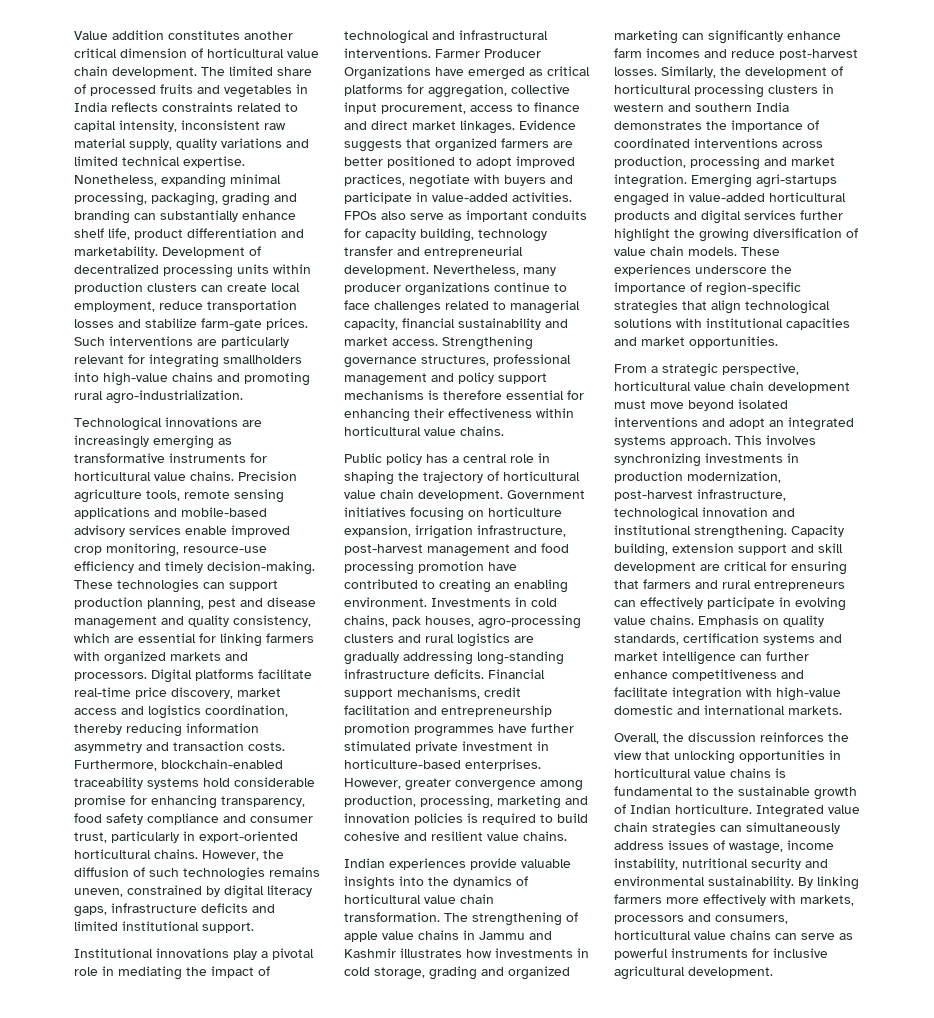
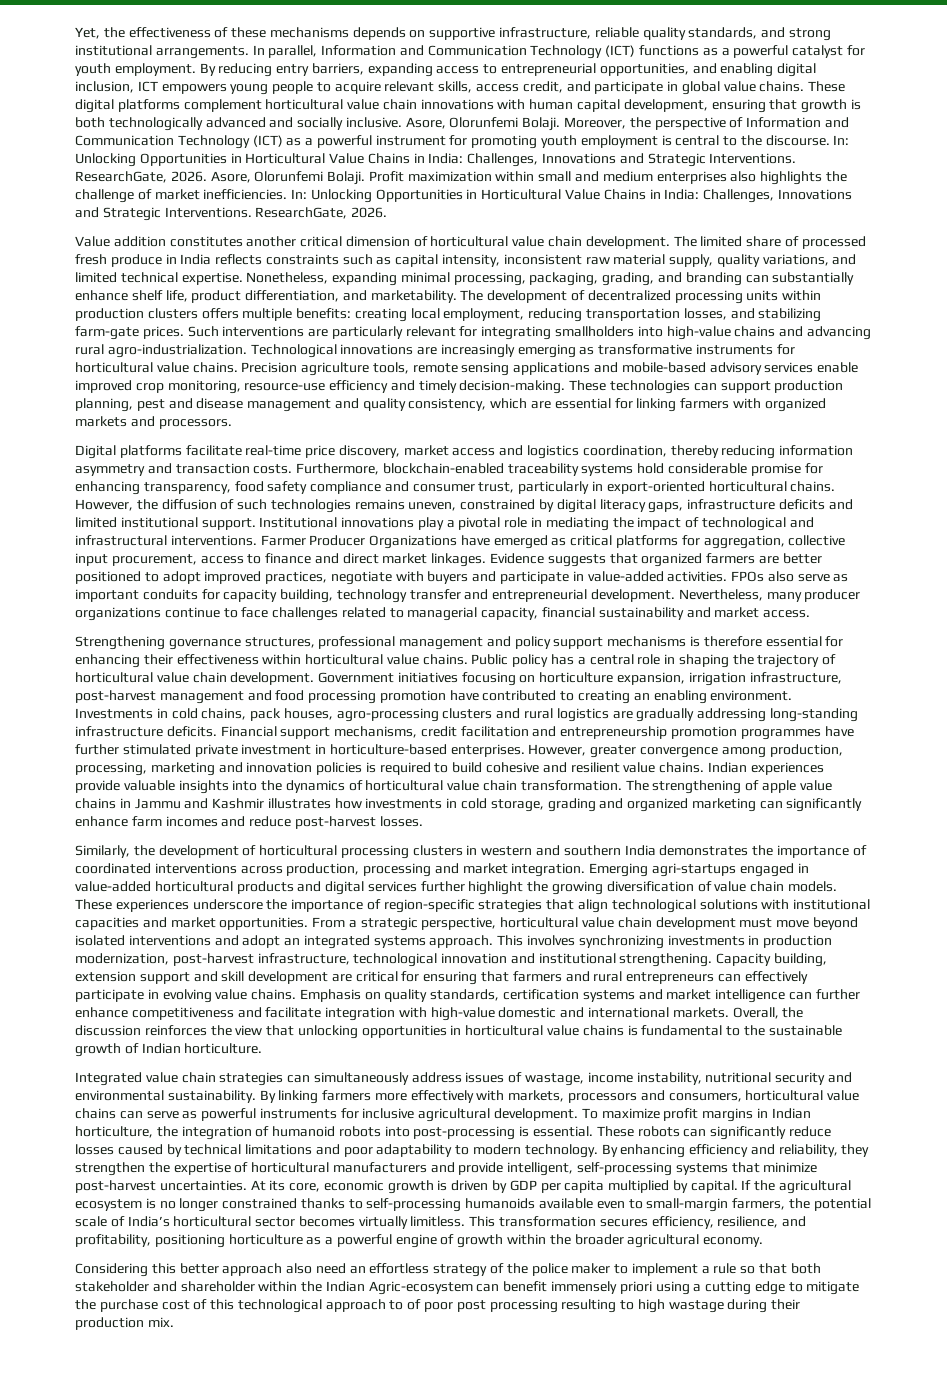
(74, 35) none -> [75,27,831,41] [75,45,865,59] [75,63,817,77] [75,81,846,95] [75,99,861,113] [75,117,849,131] [75,135,850,149] [75,153,797,167] [75,171,847,185] [75,189,852,203] [75,207,388,221] Yet, the effectiveness of these mechanisms depends on supportive infrastructure, reliable quality standards, and strong institutional arrangements. In parallel, Information and Communication Technology (ICT) functions as a powerful catalyst for youth employment. By reducing entry barriers, expanding access to entrepreneurial opportunities, and enabling digital inclusion, ICT empowers young people to acquire relevant skills, access credit, and participate in global value chains. These digital platforms complement horticultural value chain innovations with human capital development, ensuring that growth is both technologically advanced and socially inclusive. Asore, Olorunfemi Bolaji. Moreover, the perspective of Information and Communication Technology (ICT) as a powerful instrument for promoting youth employment is central to the discourse. In: Unlocking Opportunities in Horticultural Value Chains in India: Challenges, Innovations and Strategic Interventions. ResearchGate, 2026. Asore, Olorunfemi Bolaji. Profit maximization within small and medium enterprises also highlights the challenge of market inefficiencies. In: Unlocking Opportunities in Horticultural Value Chains in India: Challenges, Innovations and Strategic Interventions. ResearchGate, 2026. //
[160,84,292,98] fruits and vegetables -> [75,254,162,267] fresh produce
[237,103,298,112] related to -> [342,254,392,265] such as
[221,138,282,148] variations -> [762,254,829,266] variations,
[222,192,270,206] grading -> [602,272,655,286] grading,
[187,228,277,238] differentiation -> [245,290,340,302] differentiation,
[162,247,245,258] Development -> [460,290,568,303] The development
[201,283,300,292] [74,300,297,312] [74,318,197,328] can create local employment, reduce transportation losses and stabilize -> [201,308,822,322] offers multiple benefits: creating local employment, reducing transportation losses, and stabilizing
[244,372,310,386] promoting -> [806,326,871,340] advancing
(243, 397) // -> (247, 351) none
(147, 676) none -> (232, 424) //
(254, 927) // -> (256, 524) none
(438, 342) none -> (811, 614) //
(504, 431) // -> (468, 659) none
(567, 836) // -> (705, 767) none
(657, 71) none -> (423, 821) //
(778, 342) // -> (309, 923) none
(842, 710) // -> (729, 1012) none
(752, 809) none -> (263, 1048) //
(773, 972) none -> [581,1108,811,1122] [75,1126,831,1140] [75,1144,870,1158] [75,1162,818,1176] [75,1180,852,1194] [75,1198,871,1212] [75,1216,807,1229] [75,1234,764,1248] [75,1263,821,1277] [75,1281,860,1295] [75,1299,801,1313] [75,1317,174,1330] To maximize profit margins in Indian horticulture, the integration of humanoid robots into post-processing is essential. These robots can significantly reduce losses caused by technical limitations and poor adaptability to modern technology. By enhancing efficiency and reliability, they strengthen the expertise of horticultural manufacturers and provide intelligent, self-processing systems that minimize post-harvest uncertainties. At its core, economic growth is driven by GDP per capita multiplied by capital. If the agricultural ecosystem is no longer constrained thanks to self-processing humanoids available even to small-margin farmers, the potential scale of India’s horticultural sector becomes virtually limitless. This transformation secures efficiency, resilience, and profitability, positioning horticulture as a powerful engine of growth within the broader agricultural economy. // Considering this better approach also need an effortless strategy of the police maker to implement a rule so that both stakeholder and shareholder within the Indian Agric-ecosystem can benefit immensely priori using a cutting edge to mitigate the purchase cost of this technological approach to of poor post processing resulting to high wastage during their production mix.

